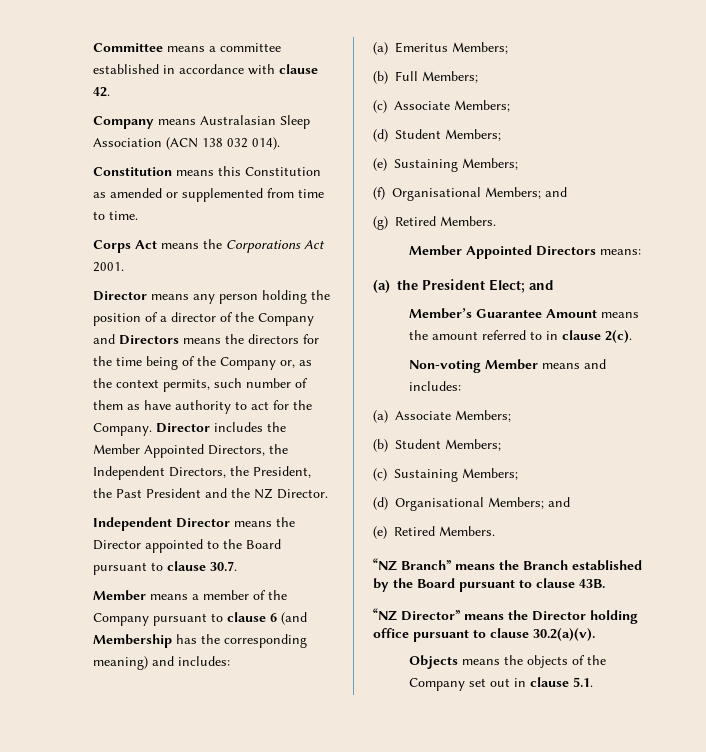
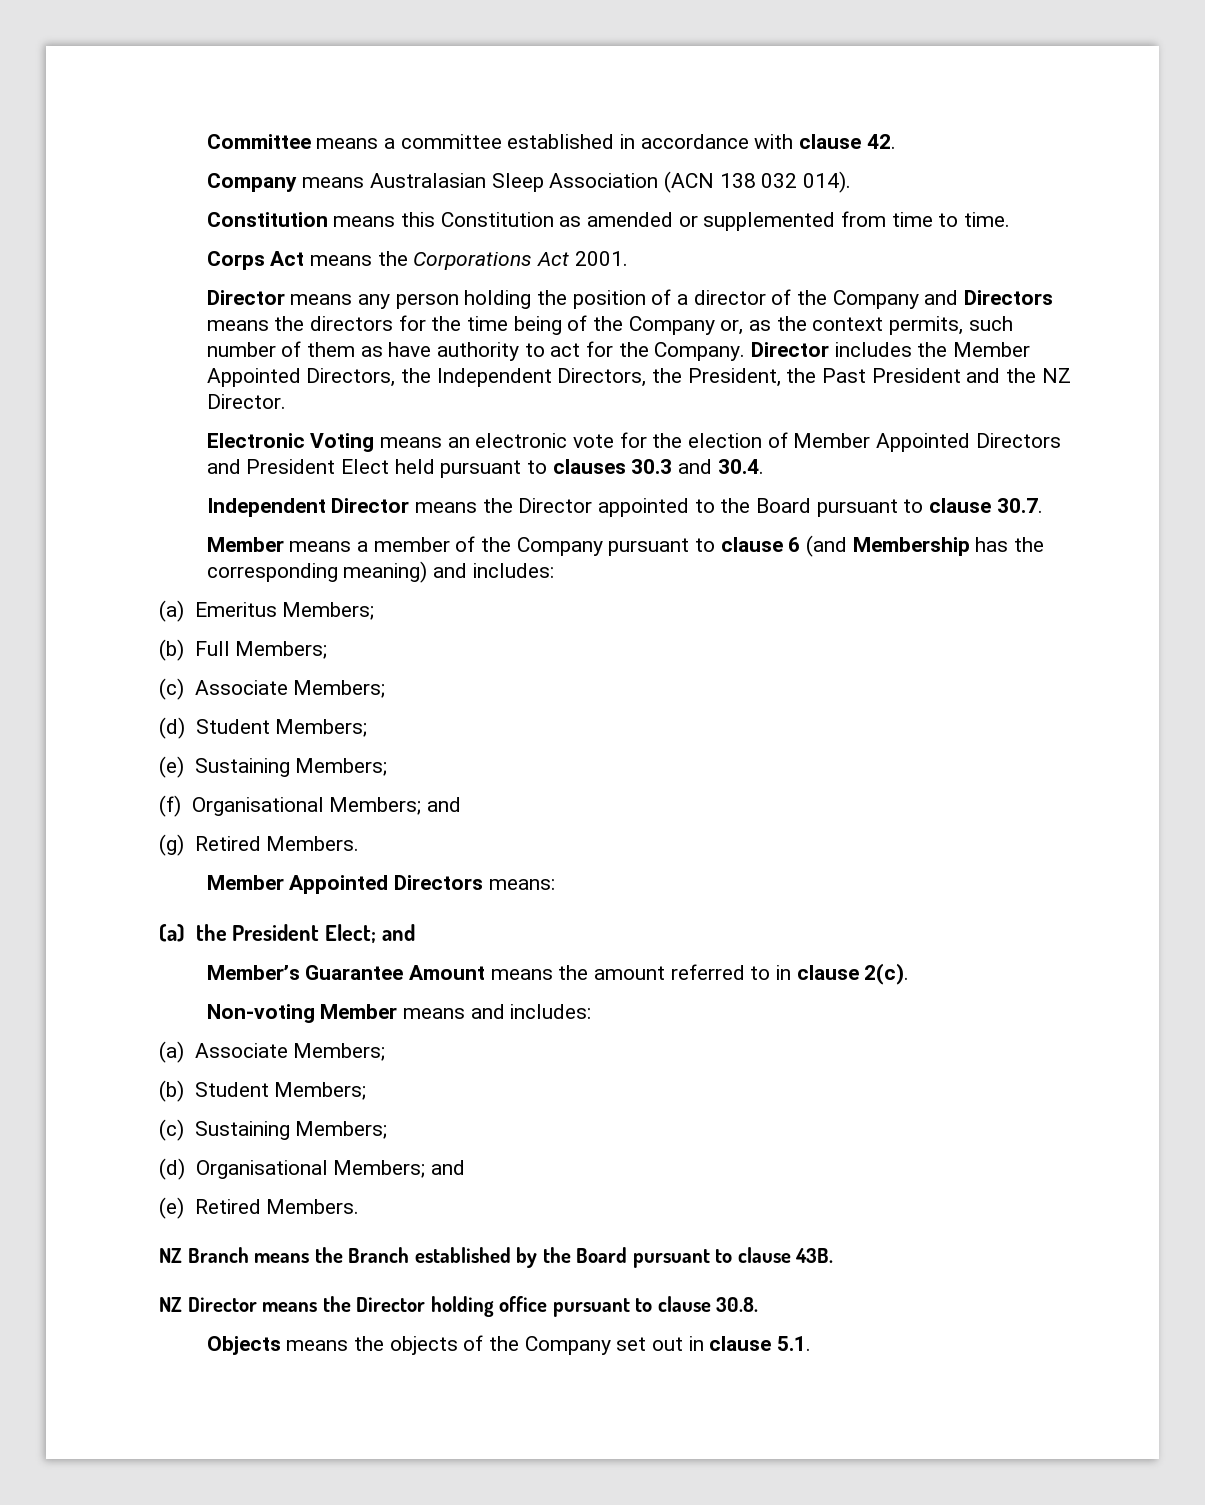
(328, 494) none -> [206,432,1061,452] [206,459,764,478] // Electronic Voting means an electronic vote for the election of Member Appointed Directors and President Elect held pursuant to clauses 30.3 and 30.4.
[373,558,452,571] “NZ Branch” -> [159,1247,249,1263] NZ Branch
[373,608,461,621] “NZ Director” -> [159,1297,257,1312] NZ Director
[533,628,595,641] 30.2(a)(v). -> [716,1297,759,1312] 30.8.

